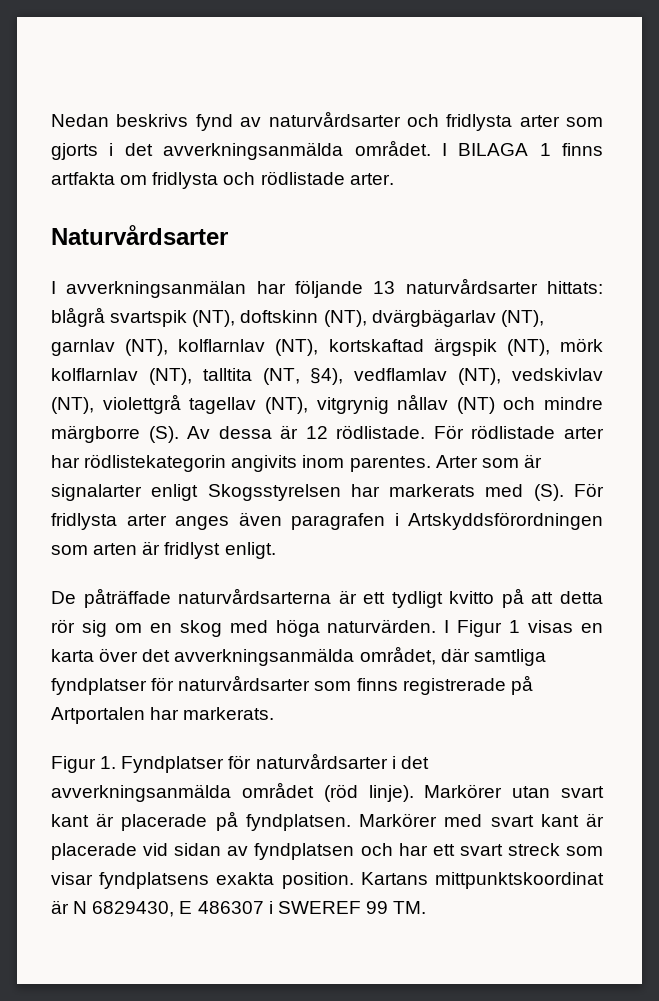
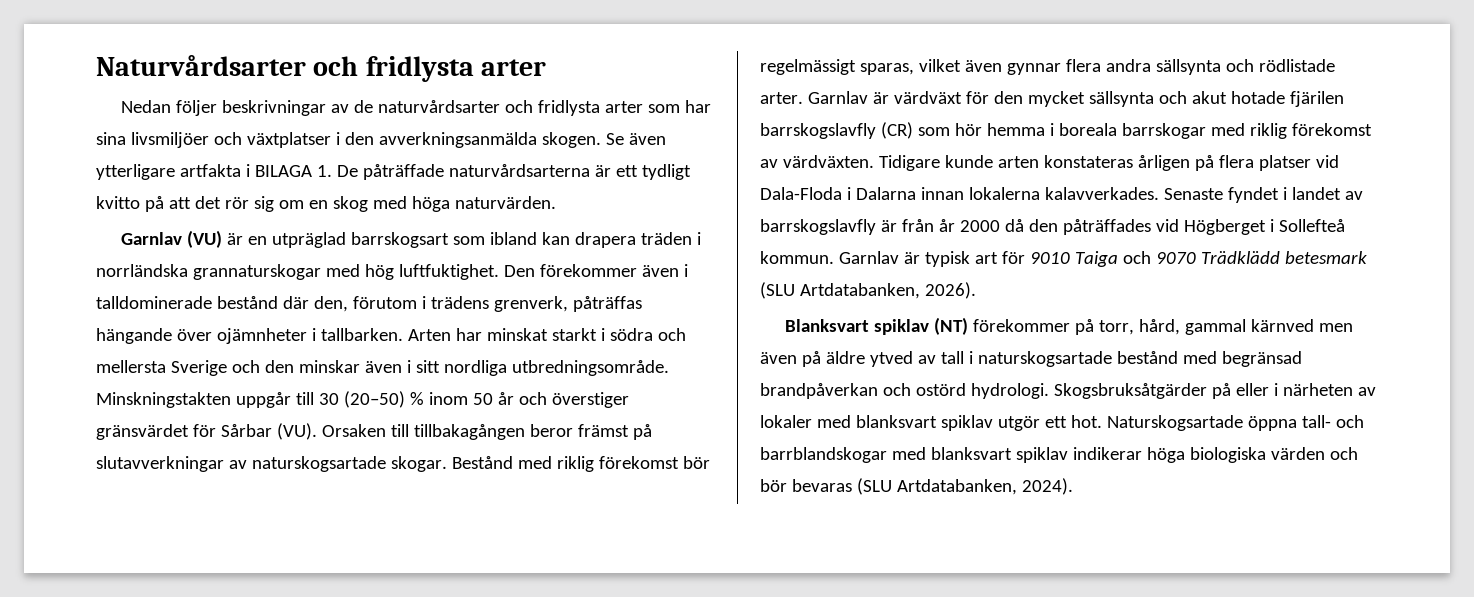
[51,114,262,131] Nedan beskrivs fynd av -> [96,55,547,82] [120,100,373,116] Naturvårdsarter och fridlysta arter // Nedan följer beskrivningar av de
[51,140,603,160] [51,171,394,189] [51,225,228,245] [51,278,603,298] [51,307,544,327] [51,338,604,356] [51,368,603,385] [51,394,603,414] [51,425,604,443] [51,454,542,472] [51,483,604,501] [51,512,603,530] [51,541,276,559] gjorts i det avverkningsanmälda området. I BILAGA 1 finns artfakta om fridlysta och rödlistade arter. // Naturvårdsarter // I avverkningsanmälan har följande 13 naturvårdsarter hittats: blågrå svartspik (NT), doftskinn (NT), dvärgbägarlav (NT), garnlav (NT), kolflarnlav (NT), kortskaftad ärgspik (NT), mörk kolflarnlav (NT), talltita (NT, §4), vedflamlav (NT), vedskivlav (NT), violettgrå tagellav (NT), vitgrynig nållav (NT) och mindre märgborre (S). Av dessa är 12 rödlistade. För rödlistade arter har rödlistekategorin angivits inom parentes. Arter som är signalarter enligt Skogsstyrelsen har markerats med (S). För fridlysta arter anges även paragrafen i Artskyddsförordningen som arten är fridlyst enligt. // -> [684,100,711,113] [96,132,666,148] [96,164,332,180] har sina livsmiljöer och växtplatser i den avverkningsanmälda skogen. Se även ytterligare artfakta i BILAGA 1.
[559,591,603,604] detta -> [194,196,221,209] det
[444,620,604,637] [51,646,546,666] [51,675,533,695] [51,707,275,724] [51,753,429,773] [51,782,604,802] [51,811,604,831] [51,843,604,860] [51,872,604,889] [51,900,427,917] I Figur 1 visas en karta över det avverkningsanmälda området, där samtliga fyndplatser för naturvårdsarter som finns registrerade på Artportalen har markerats. // Figur 1. Fyndplatser för naturvårdsarter i det avverkningsanmälda området (röd linje). Markörer utan svart kant är placerade på fyndplatsen. Markörer med svart kant är placerade vid sidan av fyndplatsen och har ett svart streck som visar fyndplatsens exakta position. Kartans mittpunktskoordinat är N 6829430, E 486307 i SWEREF 99 TM. -> [120,230,701,248] [96,264,688,280] [96,296,642,312] [96,328,686,344] [96,360,669,376] [96,391,629,408] [96,423,652,440] [96,456,710,472] [760,59,1335,75] [760,91,1344,107] [760,122,1372,139] [760,155,1339,171] [760,187,1363,203] [760,219,1345,235] [760,251,1367,267] [760,282,976,299] [784,317,1353,335] [760,351,1302,367] [760,383,1376,399] [760,415,1364,431] [760,447,1358,463] [760,478,1073,495] // Garnlav (VU) är en utpräglad barrskogsart som ibland kan drapera träden i norrländska grannaturskogar med hög luftfuktighet. Den förekommer även i talldominerade bestånd där den, förutom i trädens grenverk, påträffas hängande över ojämnheter i tallbarken. Arten har minskat starkt i södra och mellersta Sverige och den minskar även i sitt nordliga utbredningsområde. Minskningstakten uppgår till 30 (20–50) % inom 50 år och överstiger gränsvärdet för Sårbar (VU). Orsaken till tillbakagången beror främst på slutavverkningar av naturskogsartade skogar. Bestånd med riklig förekomst bör regelmässigt sparas, vilket även gynnar flera andra sällsynta och rödlistade arter. Garnlav är värdväxt för den mycket sällsynta och akut hotade fjärilen barrskogslavfly (CR) som hör hemma i boreala barrskogar med riklig förekomst av värdväxten. Tidigare kunde arten konstateras årligen på flera platser vid Dala-Floda i Dalarna innan lokalerna kalavverkades. Senaste fyndet i landet av barrskogslavfly är från år 2000 då den påträffades vid Högberget i Sollefteå kommun. Garnlav är typisk art för 9010 Taiga och 9070 Trädklädd betesmark (SLU Artdatabanken, 2026). // Blanksvart spiklav (NT) förekommer på torr, hård, gammal kärnved men även på äldre ytved av tall i naturskogsartade bestånd med begränsad brandpåverkan och ostörd hydrologi. Skogsbruksåtgärder på eller i närheten av lokaler med blanksvart spiklav utgör ett hot. Naturskogsartade öppna tall- och barrblandskogar med blanksvart spiklav indikerar höga biologiska värden och bör bevaras (SLU Artdatabanken, 2024).

